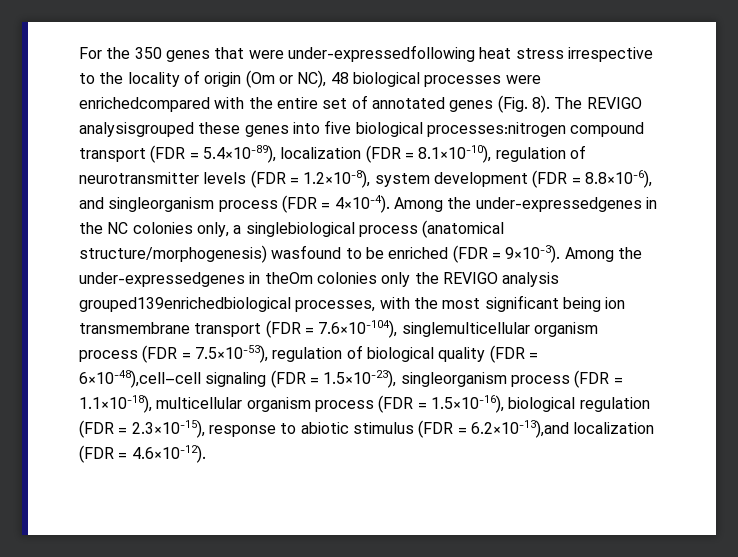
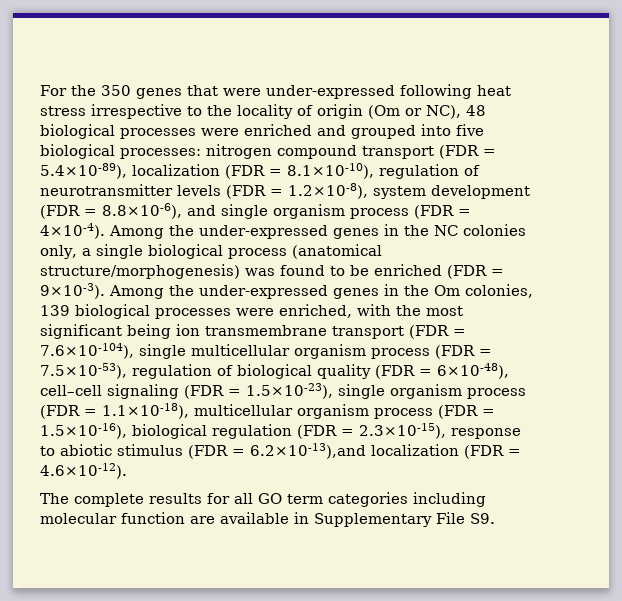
[287,45,475,62] under-expressedfollowing -> [266,84,472,99] under-expressed following
[79,95,642,113] [79,122,289,137] enrichedcompared with the entire set of annotated genes (Fig. 8). The REVIGO analysisgrouped these genes -> [244,124,416,139] enriched and grouped
[426,122,566,137] processes:nitrogen -> [120,144,272,159] processes: nitrogen
[108,197,215,212] singleorganism -> [221,204,345,219] single organism
[475,197,642,212] under-expressedgenes -> [199,225,379,239] under-expressed genes
[245,222,355,237] singlebiological -> [95,244,223,259] single biological
[271,245,342,259] wasfound -> [245,265,325,276] was found
[79,272,560,287] [79,297,376,312] under-expressedgenes in theOm colonies only the REVIGO analysis grouped139enrichedbiological processes, -> [199,284,533,299] [40,304,352,319] under-expressed genes in the Om colonies, 139 biological processes were enriched,
[401,322,530,337] singlemulticellular -> [139,344,290,359] single multicellular
[79,370,201,388] 6×10-48),cell–cell -> [437,363,509,379] [40,385,102,396] 6×10-48), cell–cell
[400,372,507,387] singleorganism -> [338,384,462,399] single organism
(206, 454) none -> [40,492,486,507] [40,512,495,527] // The complete results for all GO term categories including molecular function are available in Supplementary File S9.

